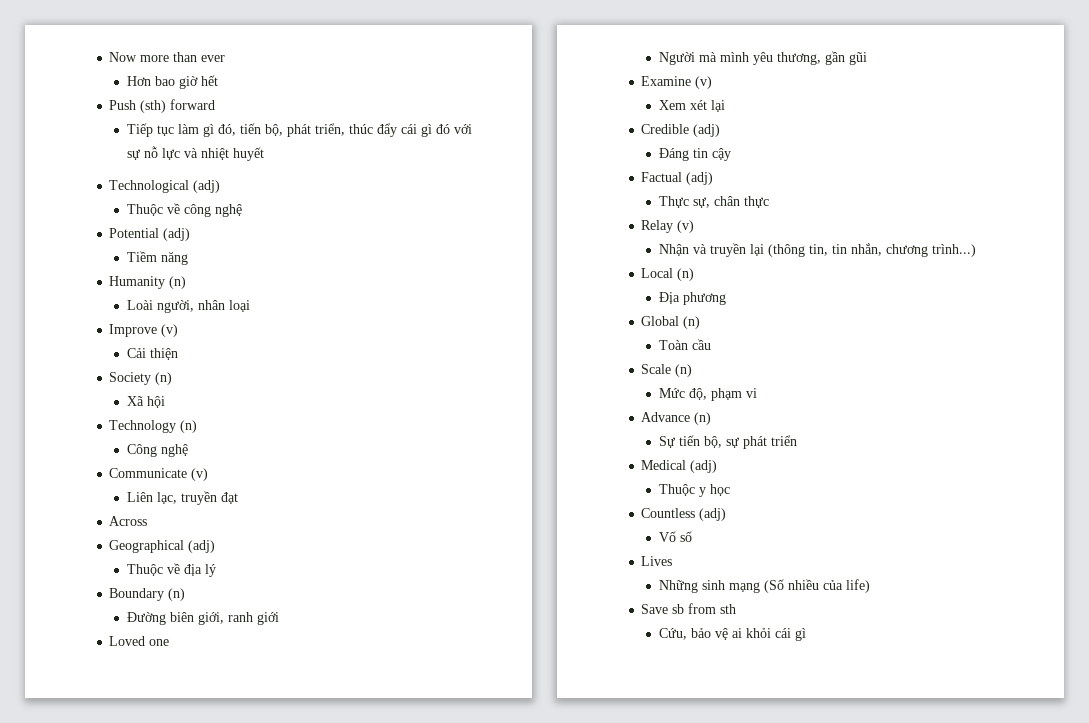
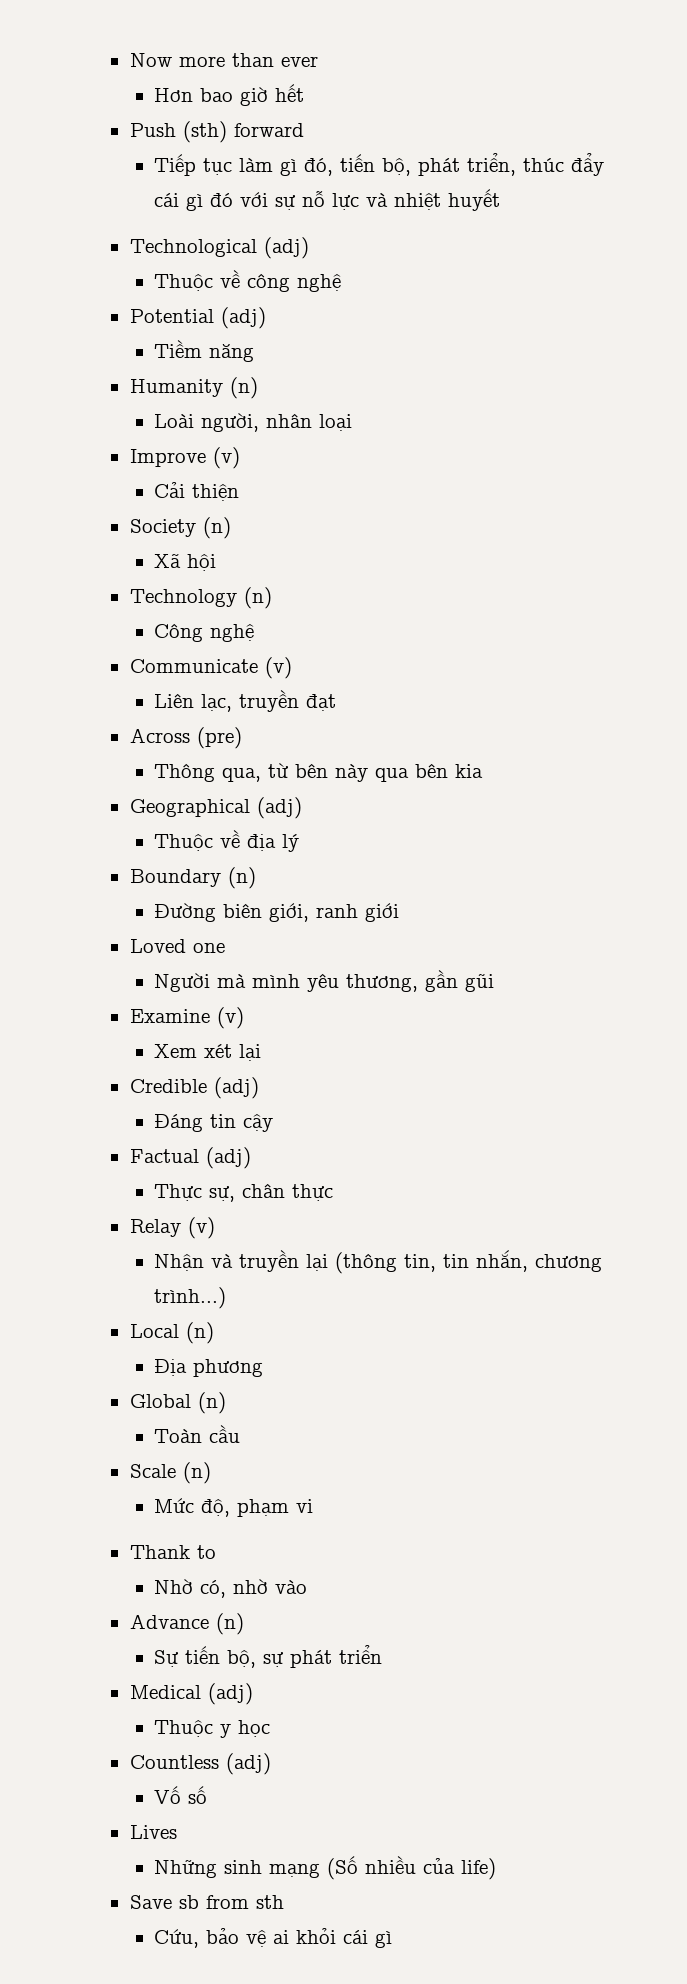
(148, 521) none -> [196,727,242,749] [154,763,484,782] (pre) // Thông qua, từ bên này qua bên kia
(757, 393) none -> [129,1545,216,1559] [154,1579,308,1598] // Thank to // Nhờ có, nhờ vào

